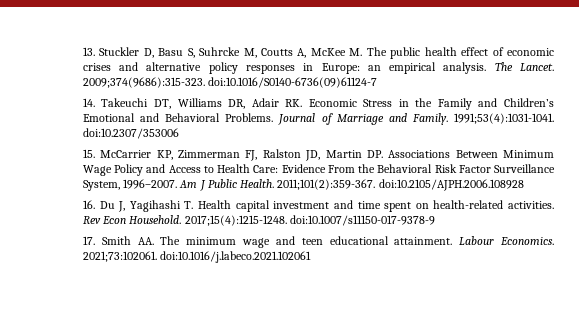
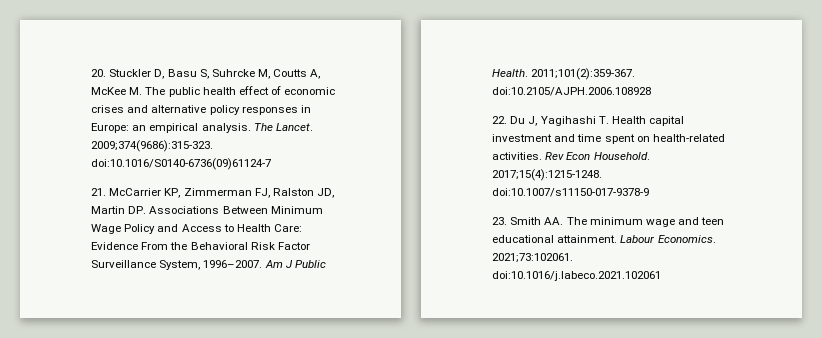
[82,47,95,56] 13. -> [91,69,107,77] 20.
[82,98,554,110] [82,113,554,125] [82,128,179,139] [82,149,95,158] 14. Takeuchi DT, Williams DR, Adair RK. Economic Stress in the Family and Children’s Emotional and Behavioral Problems. Journal of Marriage and Family. 1991;53(4):1031-1041. doi:10.2307/353006 // 15. -> [91,188,107,196] 21.
[82,200,95,209] 16. -> [492,116,508,124] 22.
[82,236,95,245] 17. -> [492,217,508,225] 23.

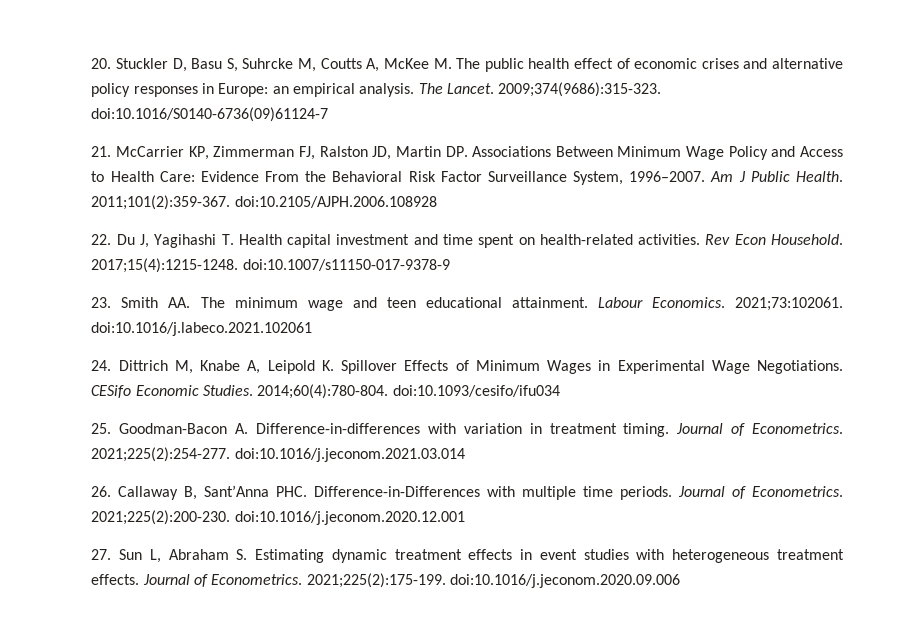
(662, 276) none -> [91,360,843,374] [91,384,560,399] [91,423,843,437] [91,447,465,462] [91,485,843,500] [91,510,465,525] [91,549,845,563] [91,573,680,588] // 24. Dittrich M, Knabe A, Leipold K. Spillover Effects of Minimum Wages in Experimental Wage Negotiations. CESifo Economic Studies. 2014;60(4):780-804. doi:10.1093/cesifo/ifu034 // 25. Goodman-Bacon A. Difference-in-differences with variation in treatment timing. Journal of Econometrics. 2021;225(2):254-277. doi:10.1016/j.jeconom.2021.03.014 // 26. Callaway B, Sant’Anna PHC. Difference-in-Differences with multiple time periods. Journal of Econometrics. 2021;225(2):200-230. doi:10.1016/j.jeconom.2020.12.001 // 27. Sun L, Abraham S. Estimating dynamic treatment effects in event studies with heterogeneous treatment effects. Journal of Econometrics. 2021;225(2):175-199. doi:10.1016/j.jeconom.2020.09.006

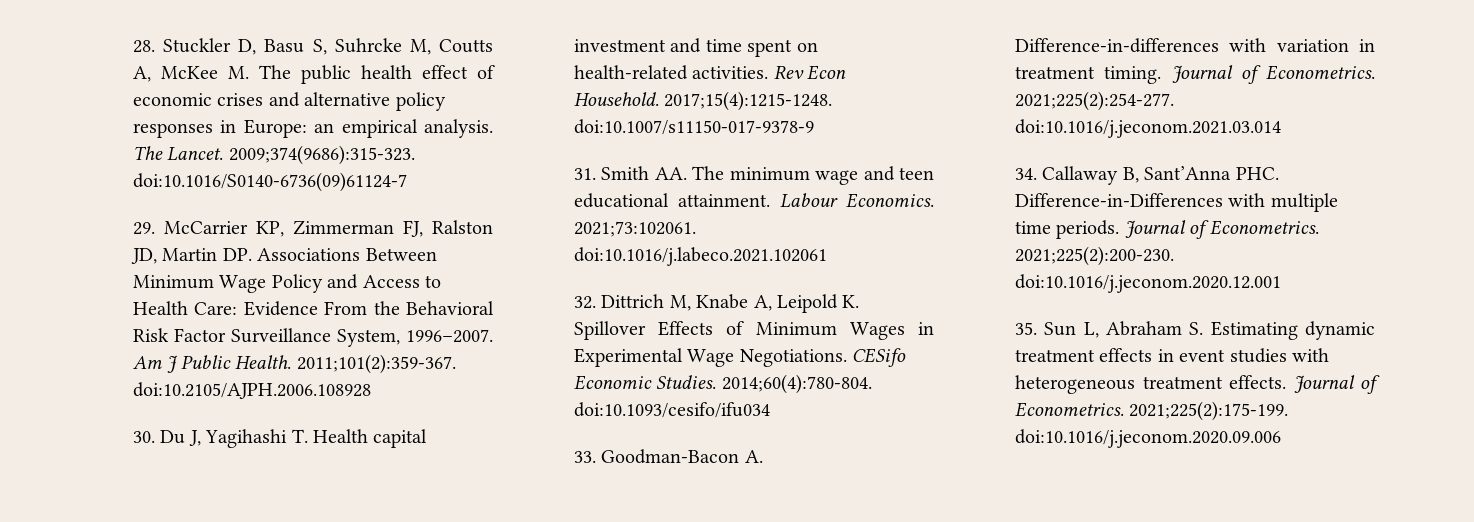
[91,58,112,69] 20. -> [133,40,156,53] 28.
[91,146,112,157] 21. -> [133,222,156,235] 29.
[91,234,112,245] 22. -> [133,431,156,443] 30.
[91,297,112,308] 23. -> [574,168,597,180] 31.
[91,360,112,371] 24. -> [574,296,597,309] 32.
[91,423,112,434] 25. -> [574,451,597,463] 33.
[91,486,112,497] 26. -> [1015,168,1038,180] 34.
[91,549,112,560] 27. -> [1015,322,1038,335] 35.

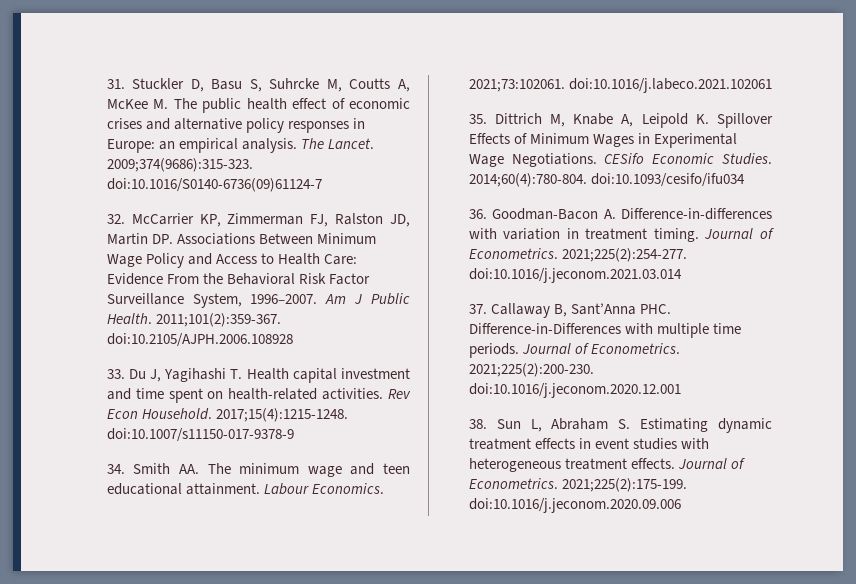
[133,40,156,53] 28. -> [106,79,125,89] 31.
[133,222,156,235] 29. -> [106,214,125,224] 32.
[133,431,156,443] 30. -> [106,369,125,379] 33.
[574,168,597,180] 31. -> [106,464,125,474] 34.
[574,296,597,309] 32. -> [468,114,487,124] 35.
[574,451,597,463] 33. -> [468,209,487,219] 36.
[1015,168,1038,180] 34. -> [468,304,487,314] 37.
[1015,322,1038,335] 35. -> [468,419,487,429] 38.

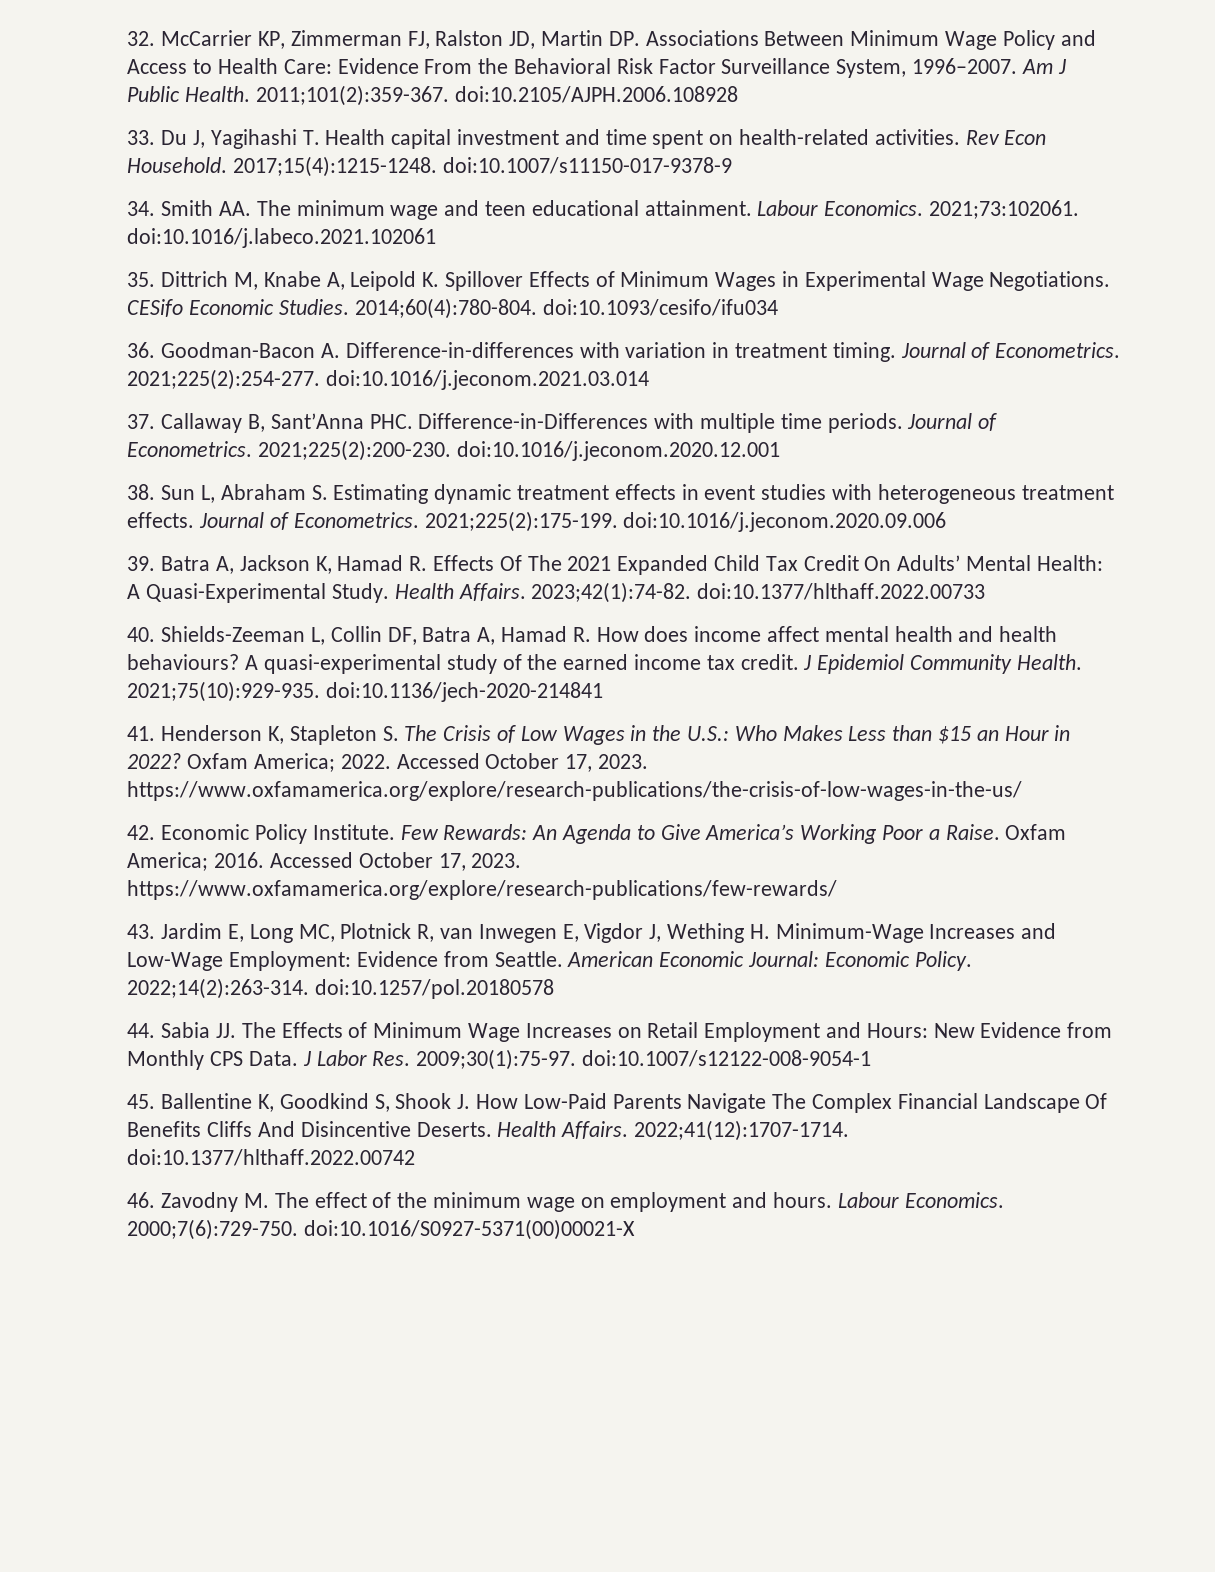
[106,78,410,92] [106,98,410,113] [106,118,365,133] [106,138,374,153] [106,158,253,172] [106,178,322,192] 31. Stuckler D, Basu S, Suhrcke M, Coutts A, McKee M. The public health effect of economic crises and alternative policy responses in Europe: an empirical analysis. The Lancet. 2009;374(9686):315-323. doi:10.1016/S0140-6736(09)61124-7 // -> (127, 38) none
(681, 505) none -> [127,555,1103,575] [127,582,986,603] [127,626,1058,645] [127,654,1082,674] [127,681,604,702] [127,725,1071,745] [127,753,648,772] [127,781,1023,801] [127,824,1067,844] [127,852,522,871] [127,880,838,900] [127,923,1057,943] [127,951,972,971] [127,978,555,999] [127,1022,1113,1042] [127,1049,871,1070] [127,1093,1108,1113] [127,1120,849,1141] [127,1149,416,1166] [127,1192,1004,1212] [127,1219,636,1240] // 39. Batra A, Jackson K, Hamad R. Effects Of The 2021 Expanded Child Tax Credit On Adults’ Mental Health: A Quasi-Experimental Study. Health Affairs. 2023;42(1):74-82. doi:10.1377/hlthaff.2022.00733 // 40. Shields-Zeeman L, Collin DF, Batra A, Hamad R. How does income affect mental health and health behaviours? A quasi-experimental study of the earned income tax credit. J Epidemiol Community Health. 2021;75(10):929-935. doi:10.1136/jech-2020-214841 // 41. Henderson K, Stapleton S. The Crisis of Low Wages in the U.S.: Who Makes Less than $15 an Hour in 2022? Oxfam America; 2022. Accessed October 17, 2023. https://www.oxfamamerica.org/explore/research-publications/the-crisis-of-low-wages-in-the-us/ // 42. Economic Policy Institute. Few Rewards: An Agenda to Give America’s Working Poor a Raise. Oxfam America; 2016. Accessed October 17, 2023. https://www.oxfamamerica.org/explore/research-publications/few-rewards/ // 43. Jardim E, Long MC, Plotnick R, van Inwegen E, Vigdor J, Wething H. Minimum-Wage Increases and Low-Wage Employment: Evidence from Seattle. American Economic Journal: Economic Policy. 2022;14(2):263-314. doi:10.1257/pol.20180578 // 44. Sabia JJ. The Effects of Minimum Wage Increases on Retail Employment and Hours: New Evidence from Monthly CPS Data. J Labor Res. 2009;30(1):75-97. doi:10.1007/s12122-008-9054-1 // 45. Ballentine K, Goodkind S, Shook J. How Low-Paid Parents Navigate The Complex Financial Landscape Of Benefits Cliffs And Disincentive Deserts. Health Affairs. 2022;41(12):1707-1714. doi:10.1377/hlthaff.2022.00742 // 46. Zavodny M. The effect of the minimum wage on employment and hours. Labour Economics. 2000;7(6):729-750. doi:10.1016/S0927-5371(00)00021-X

